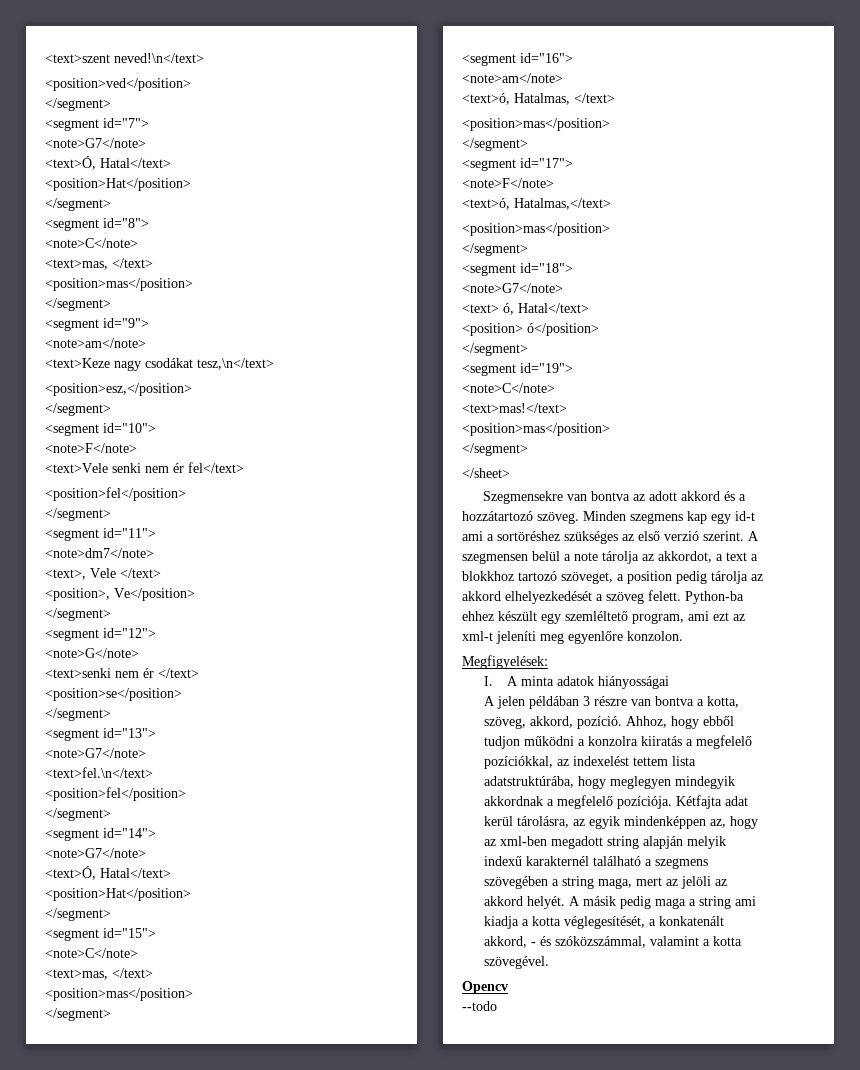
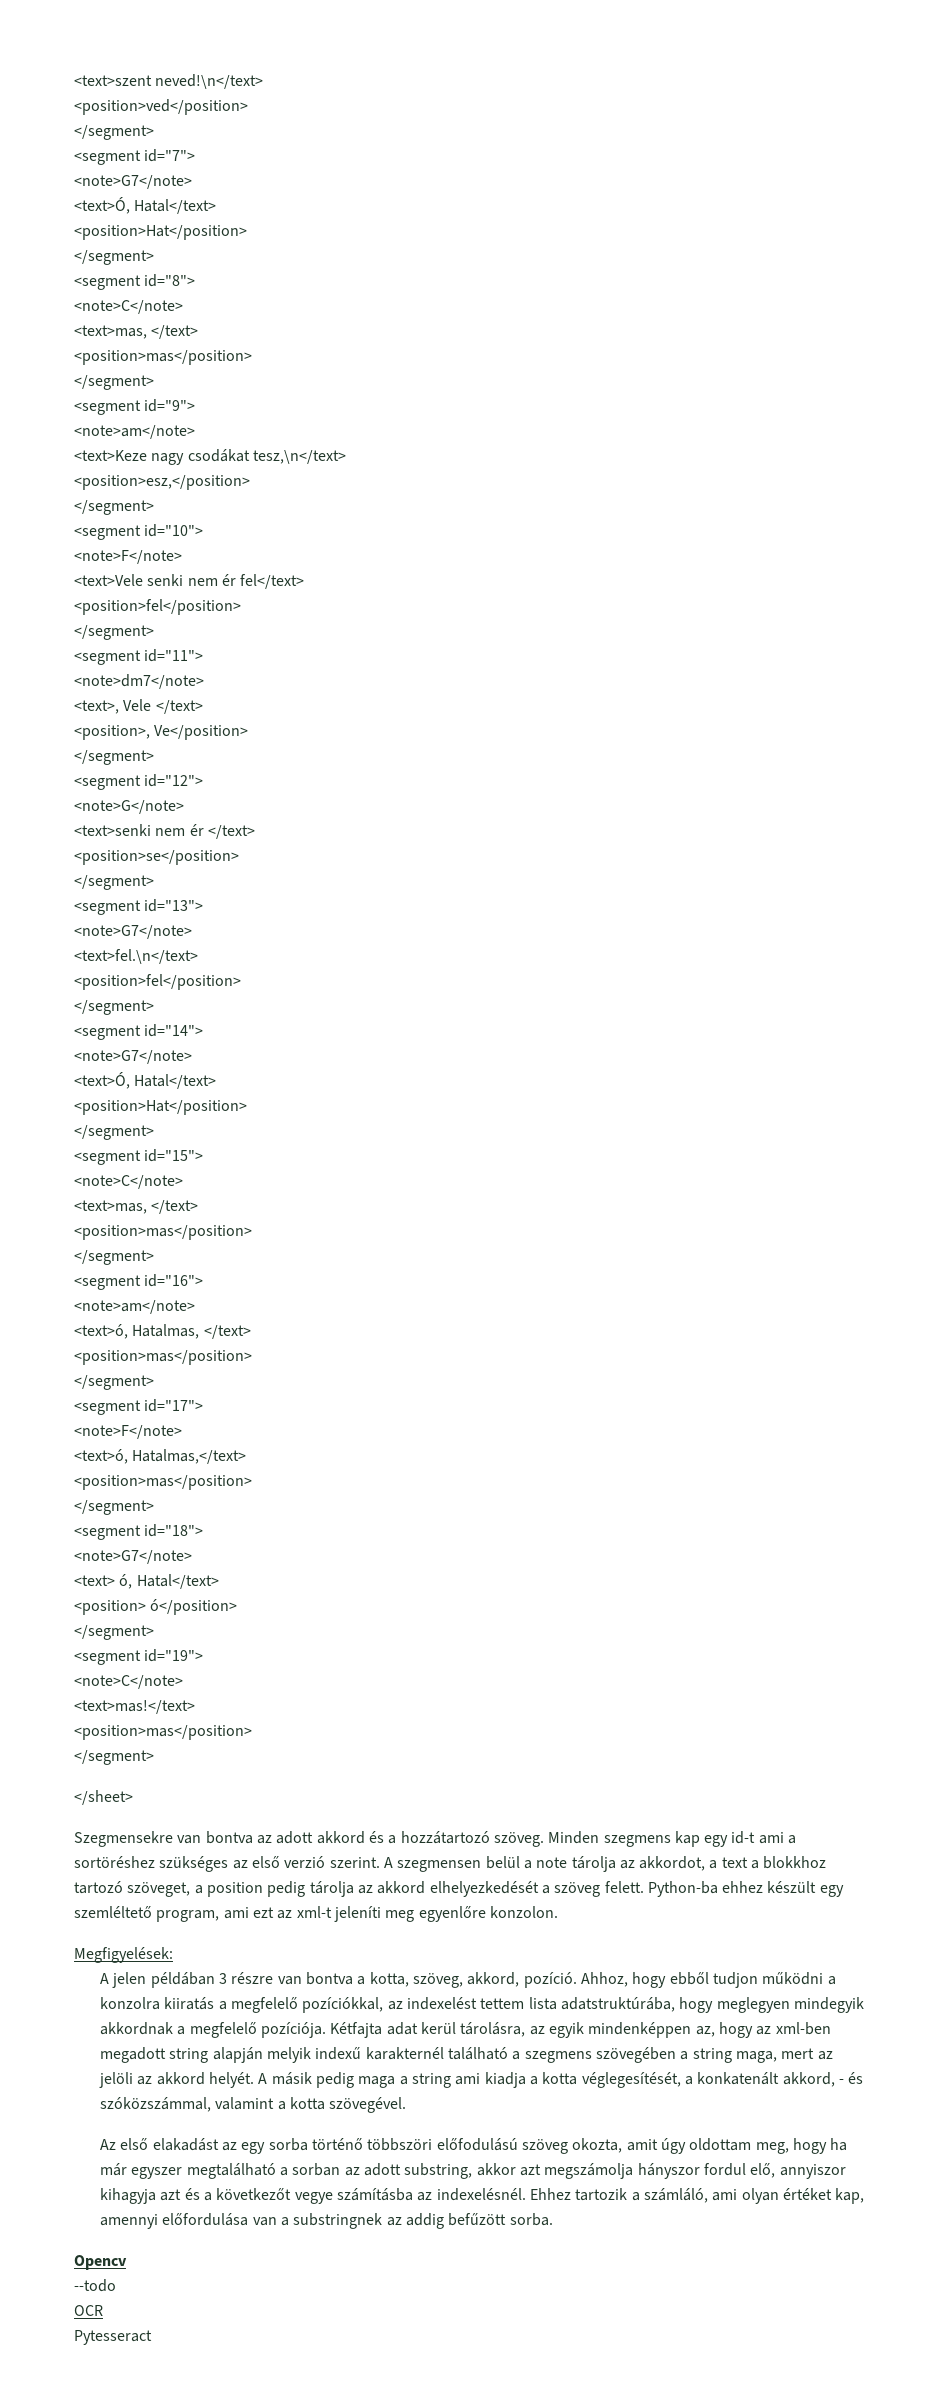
[484,676,669,689] // I. A minta adatok hiányosságai -> (173, 1955) none
(550, 962) none -> [100,2138,848,2154] [100,2163,846,2179] [100,2188,865,2204] [100,2213,553,2229] // Az első elakadást az egy sorba történő többszöri előfodulású szöveg okozta, amit úgy oldottam meg, hogy ha már egyszer megtalálható a sorban az adott substring, akkor azt megszámolja hányszor fordul elő, annyiszor kihagyja azt és a következőt vegye számításba az indexelésnél. Ehhez tartozik a számláló, ami olyan értéket kap, amennyi előfordulása van a substringnek az addig befűzött sorba.
(497, 1006) none -> [74,2305,103,2316] [74,2330,152,2345] // OCR // Pytesseract

